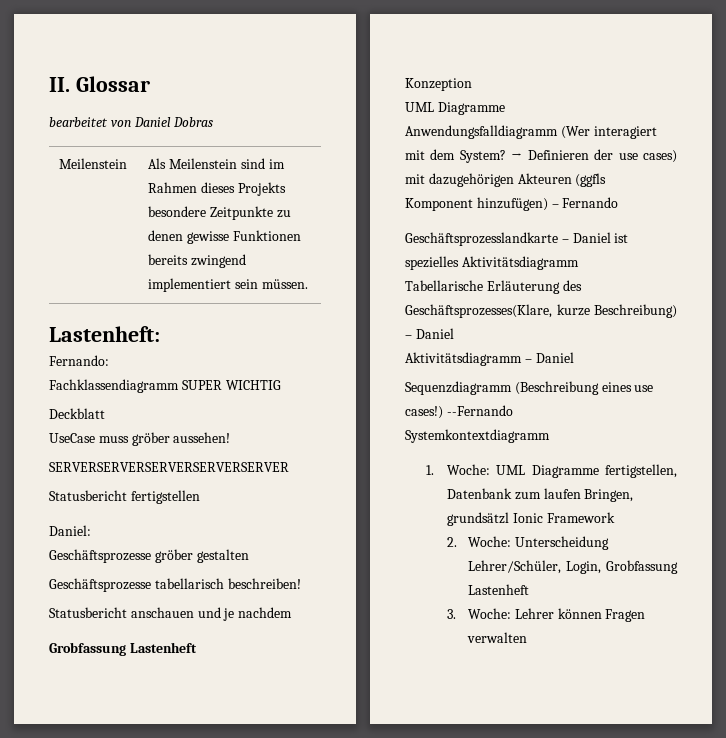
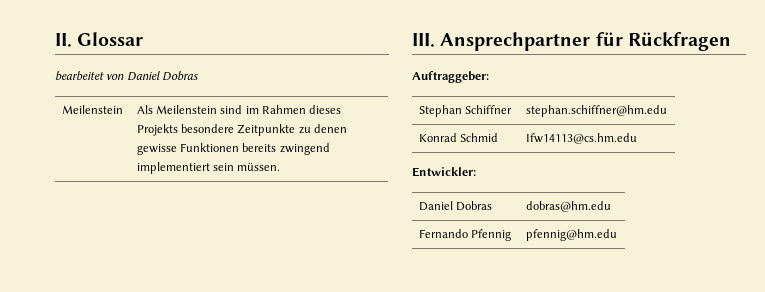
[49,326,160,342] [49,355,109,366] [49,379,281,393] [49,408,105,419] [49,432,231,446] [49,462,289,472] [49,490,200,504] [49,525,91,536] [49,549,249,563] [49,578,301,592] [49,607,293,621] [49,642,197,656] [405,78,472,91] [405,102,505,115] [405,125,657,139] [405,149,677,163] [405,173,607,187] [405,197,619,211] [405,232,629,246] [405,256,579,270] [405,280,582,294] [405,304,677,318] [405,328,454,339] [405,352,574,366] [405,381,654,395] [405,405,513,419] [405,429,550,443] [426,464,677,478] [447,488,634,502] [447,512,615,526] [447,536,609,550] [468,560,678,574] [468,584,530,595] [447,608,646,622] [467,632,528,643] Lastenheft: // Fernando: // Fachklassendiagramm SUPER WICHTIG // Deckblatt // UseCase muss gröber aussehen! // SERVERSERVERSERVERSERVERSERVER // Statusbericht fertigstellen // Daniel: // Geschäftsprozesse gröber gestalten // Geschäftsprozesse tabellarisch beschreiben! // Statusbericht anschauen und je nachdem // Grobfassung Lastenheft // Konzeption // UML Diagramme // Anwendungsfalldiagramm (Wer interagiert mit dem System? → Definieren der use cases) mit dazugehörigen Akteuren (ggfls Komponent hinzufügen) – Fernando // Geschäftsprozesslandkarte – Daniel ist spezielles Aktivitätsdiagramm // Tabellarische Erläuterung des Geschäftsprozesses(Klare, kurze Beschreibung) – Daniel // Aktivitätsdiagramm – Daniel // Sequenzdiagramm (Beschreibung eines use cases!) --Fernando // Systemkontextdiagramm // 1. Woche: UML Diagramme fertigstellen, Datenbank zum laufen Bringen, grundsätzl Ionic Framework // 2. Woche: Unterscheidung Lehrer/Schüler, Login, Grobfassung Lastenheft // 3. Woche: Lehrer können Fragen verwalten -> [412,32,731,51] [412,71,489,83] [418,105,512,117] [525,105,667,117] [418,133,498,142] [525,133,637,144] [412,167,476,177] [418,201,492,211] [525,201,611,212] [418,229,511,241] [525,229,617,241] III. Ansprechpartner für Rückfragen // Auftraggeber: // Stephan Schiffner | stephan.schiffner@hm.edu // Konrad Schmid | Ifw14113@cs.hm.edu // Entwickler: // Daniel Dobras | dobras@hm.edu // Fernando Pfennig | pfennig@hm.edu

